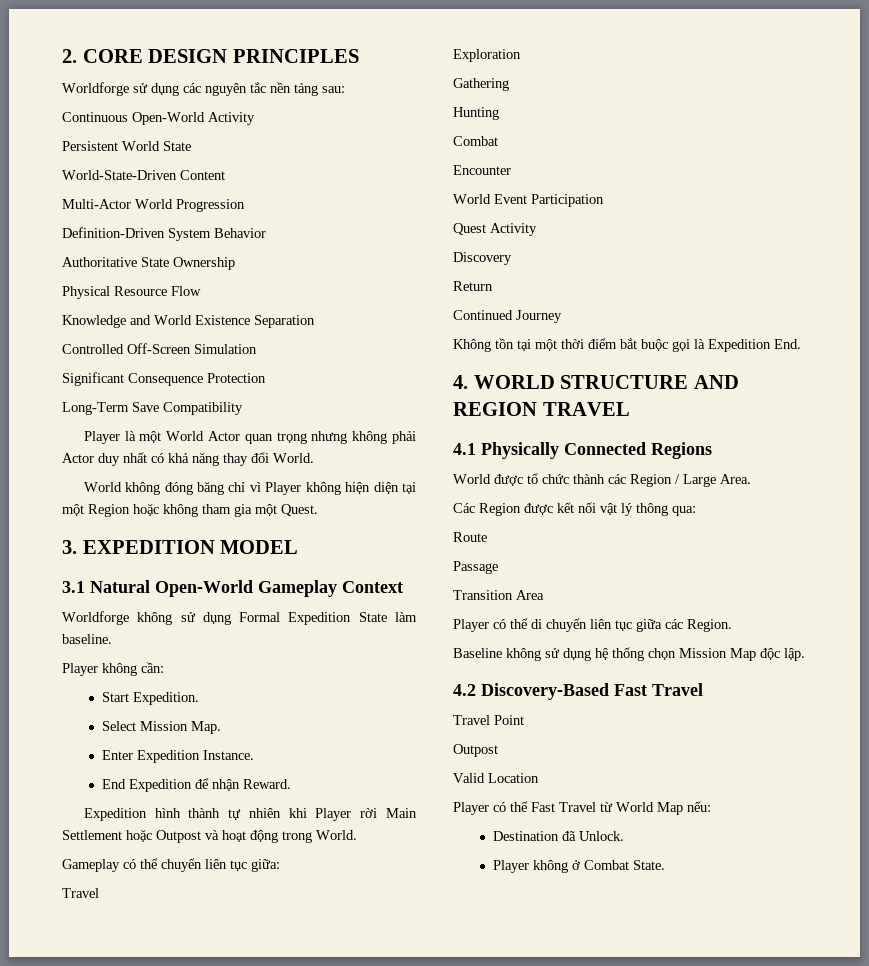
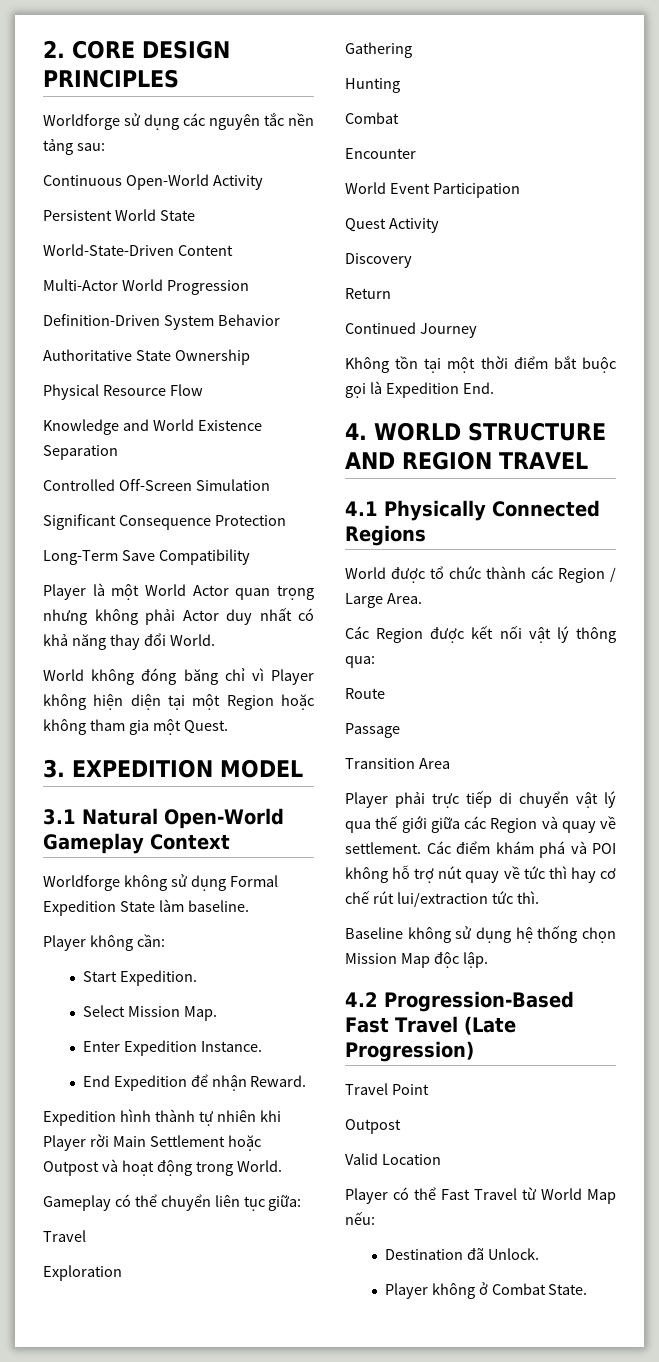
[493,618,732,632] có thể di chuyển liên tục giữa các Region. -> [395,790,616,808] [345,815,616,833] [345,841,616,858] [345,865,616,883] [345,890,539,907] phải trực tiếp di chuyển vật lý qua thế giới giữa các Region và quay về settlement. Các điểm khám phá và POI không hỗ trợ nút quay về tức thì hay cơ chế rút lui/extraction tức thì.
[481,683,703,700] Discovery-Based Fast Travel -> [384,991,574,1012] [345,1016,516,1035] [345,1041,474,1062] Progression-Based Fast Travel (Late Progression)

